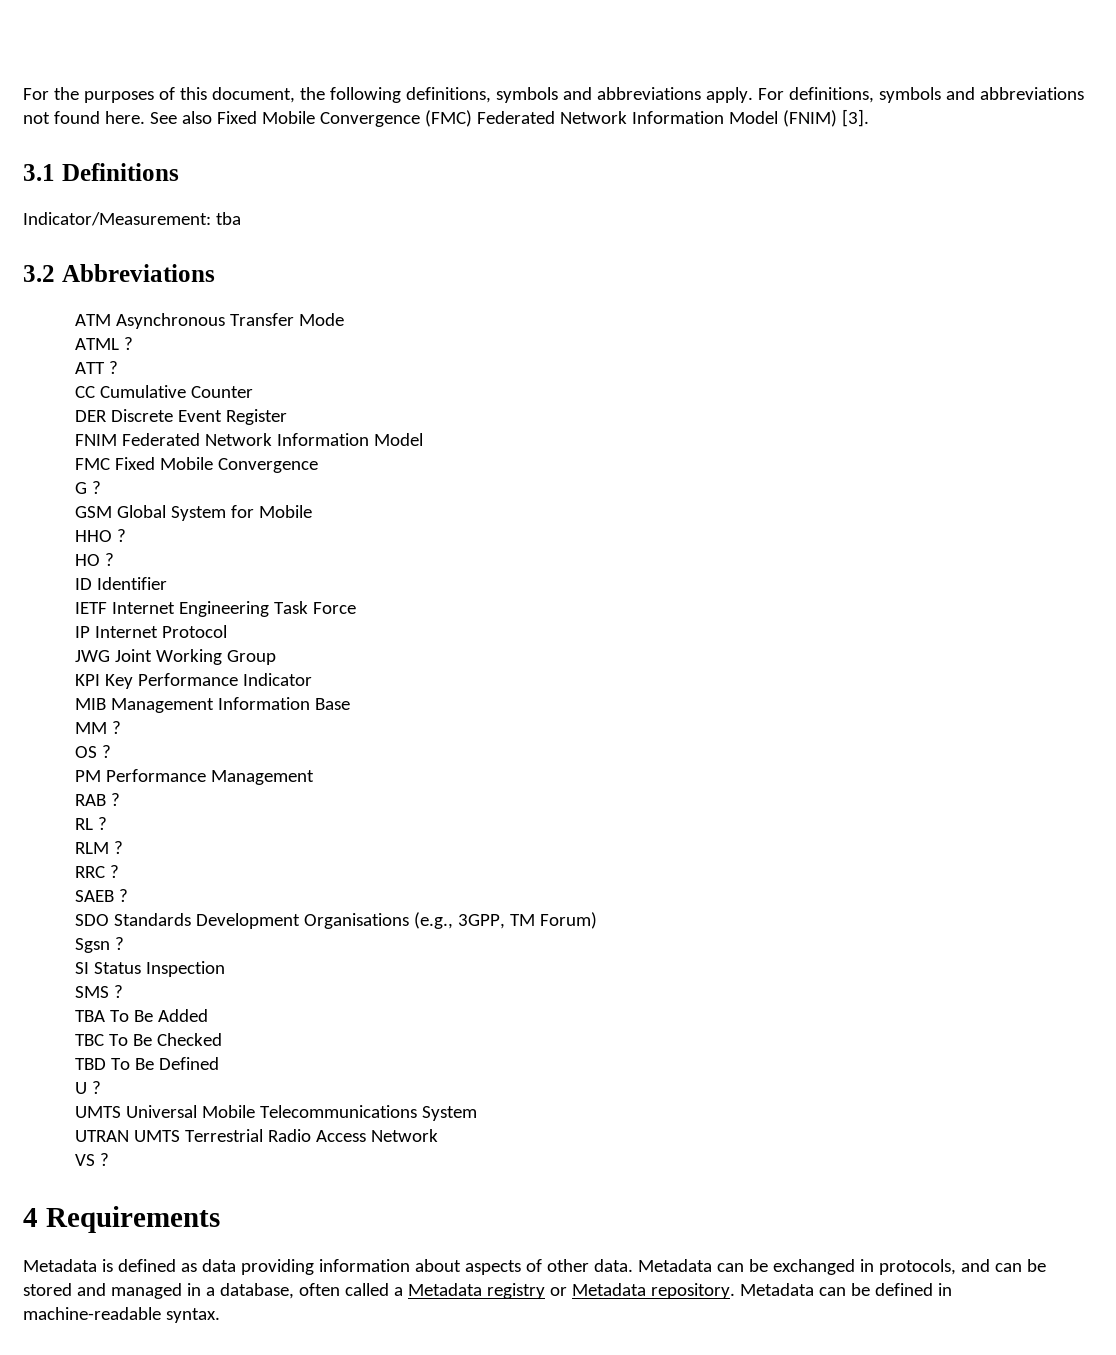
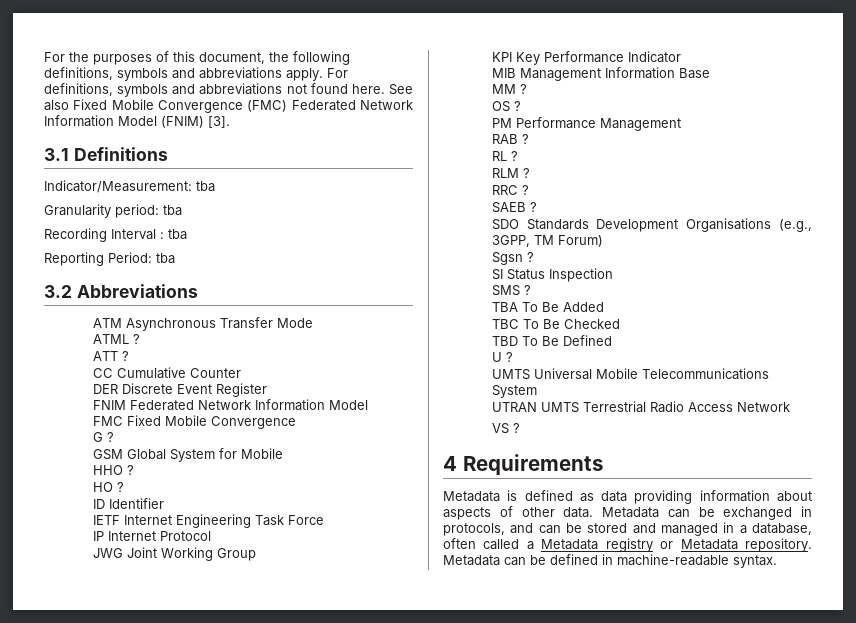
(241, 218) none -> [44,204,182,218] [44,228,187,242] [44,252,175,266] // Granularity period: tba // Recording Interval : tba // Reporting Period: tba

